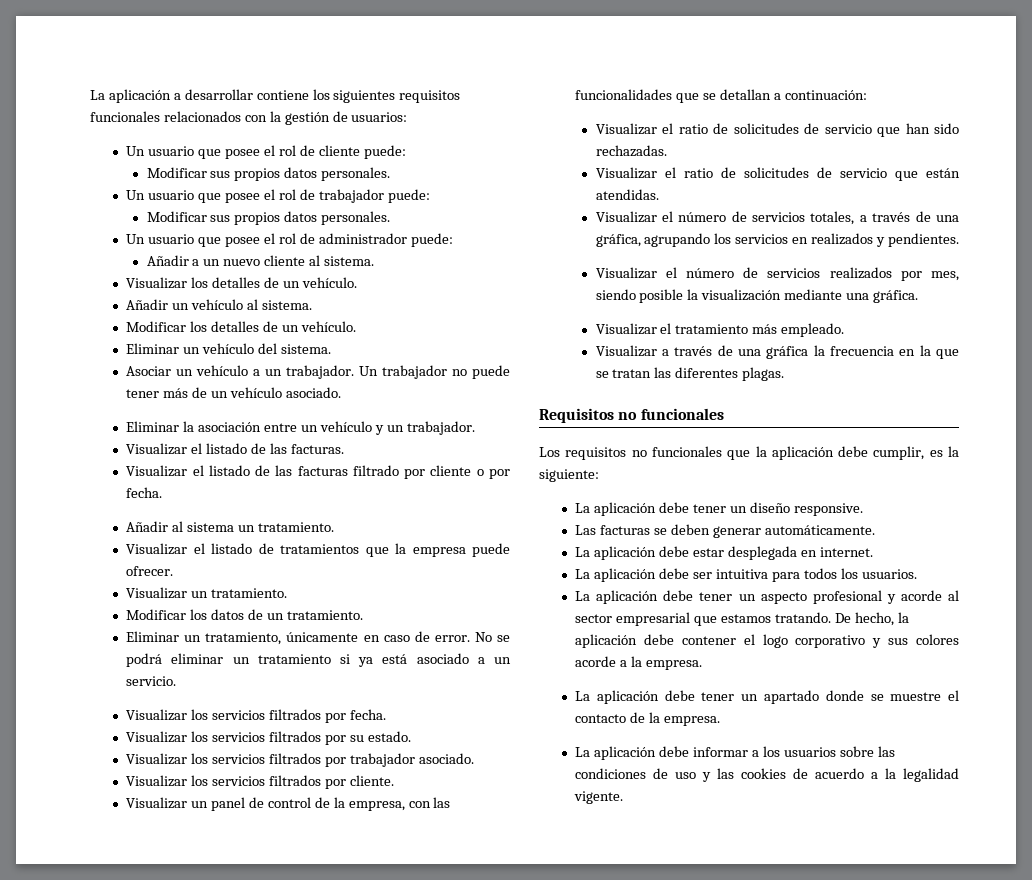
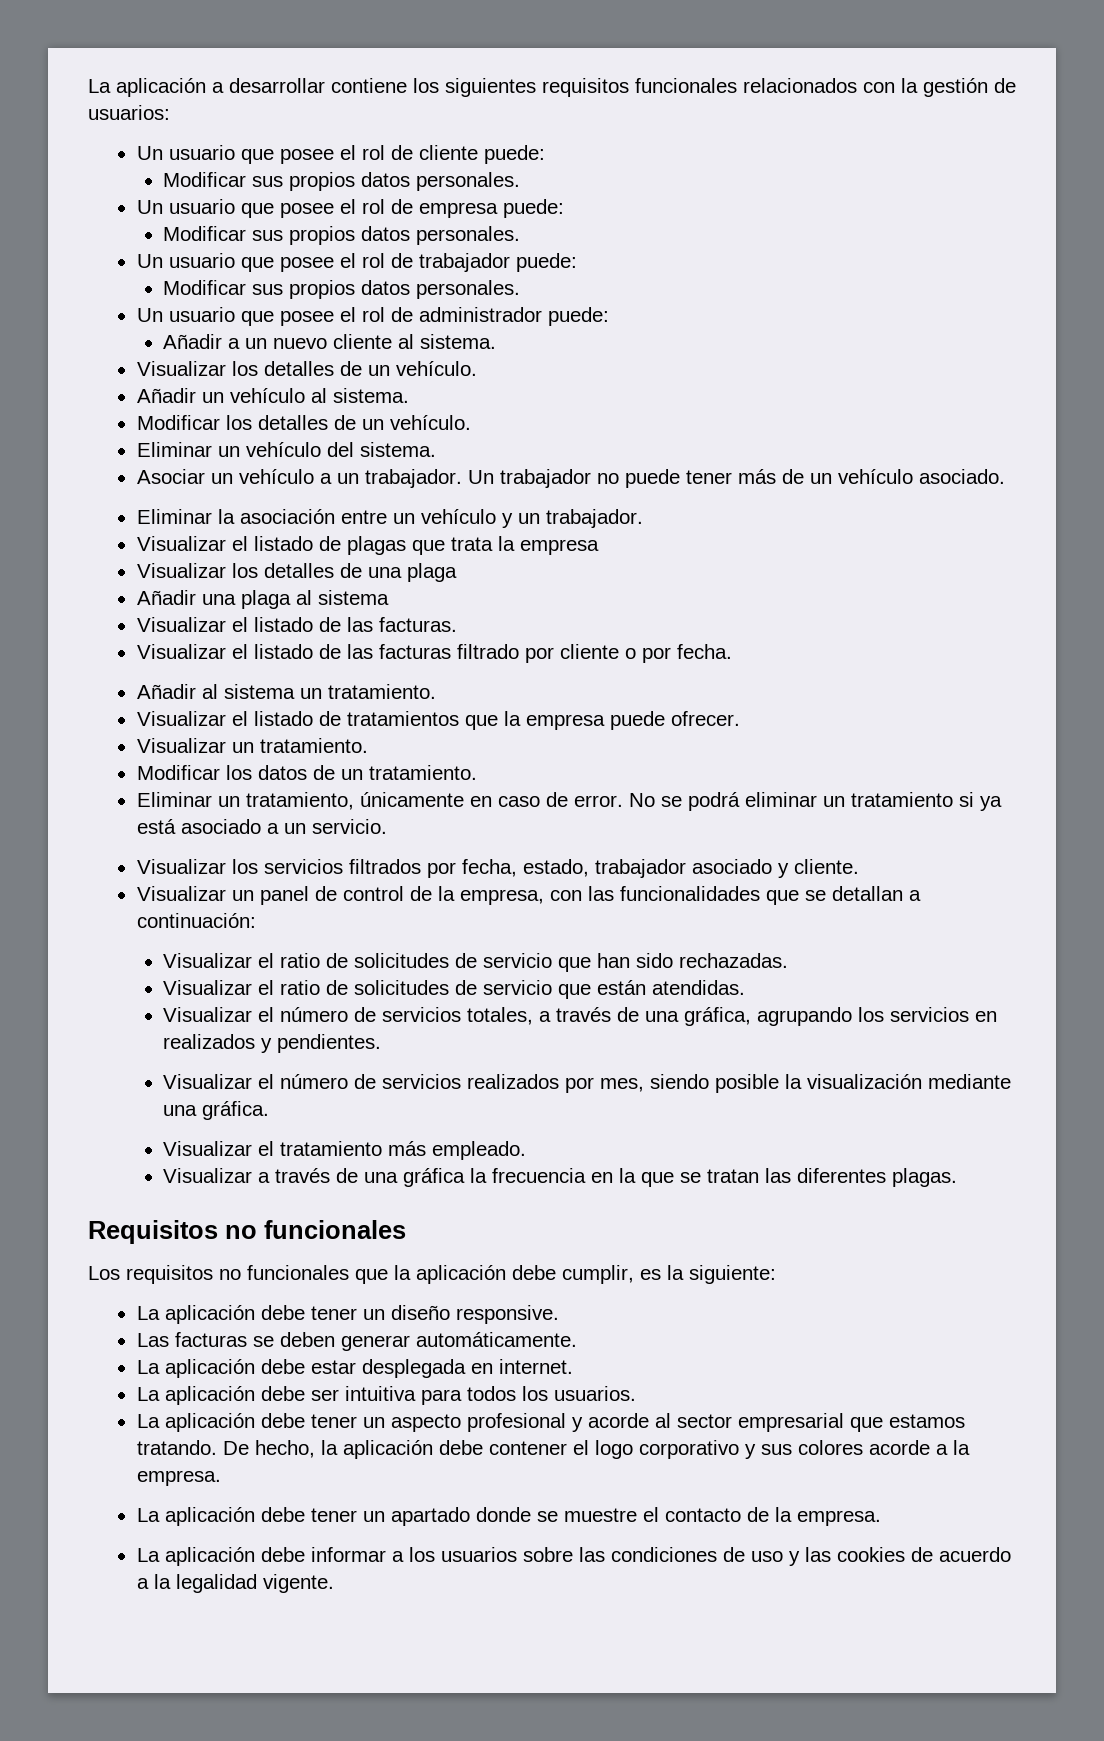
(391, 174) none -> [136,199,564,218] [163,226,521,245] // Un usuario que posee el rol de empresa puede: // Modificar sus propios datos personales.
(475, 428) none -> [136,536,599,555] [136,563,457,582] [136,590,389,609] // Visualizar el listado de plagas que trata la empresa // Visualizar los detalles de una plaga // Añadir una plaga al sistema
[349,709,386,720] [126,731,411,745] [126,753,474,767] [126,775,346,789] fecha. // Visualizar los servicios filtrados por su estado. // Visualizar los servicios filtrados por trabajador asociado. // Visualizar los servicios filtrados por -> [461,859,789,878] fecha, estado, trabajador asociado y

